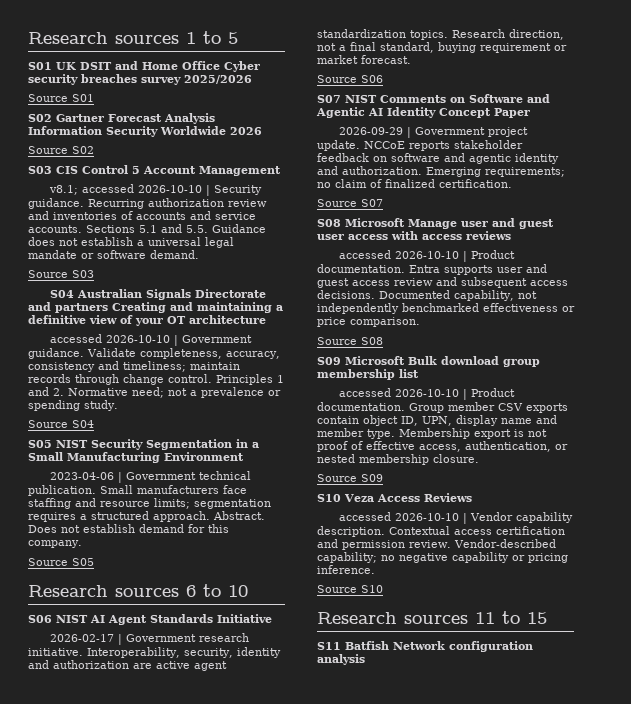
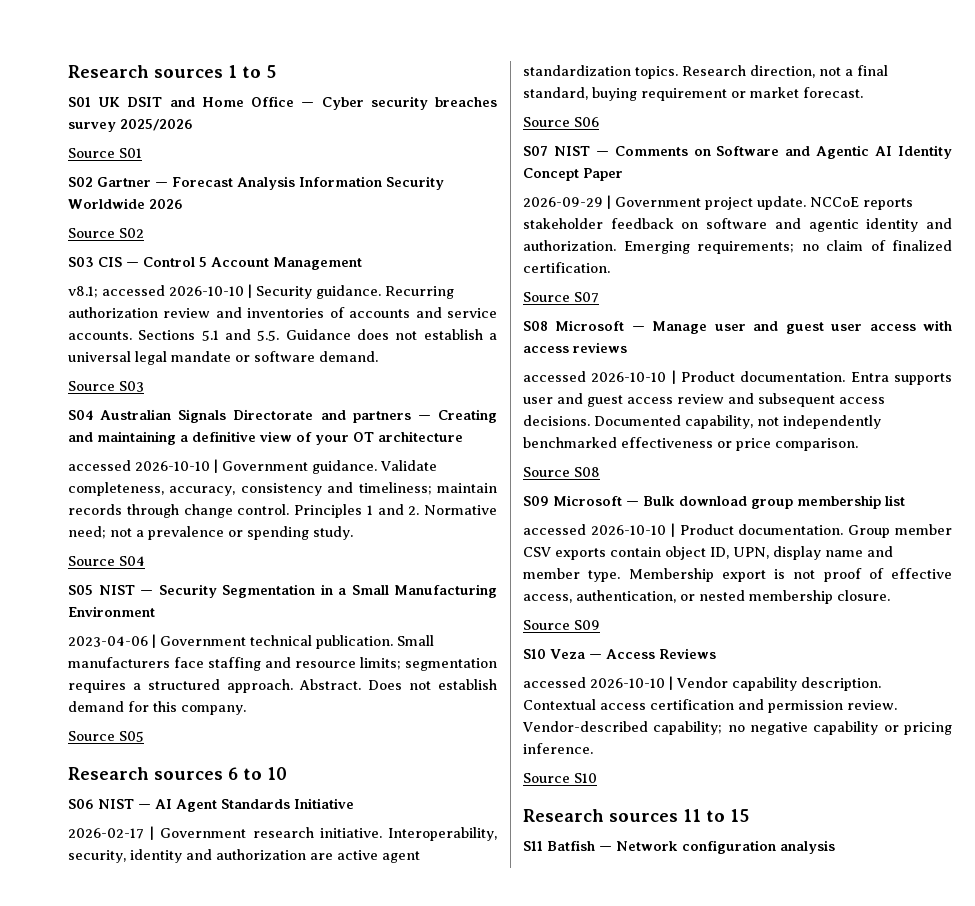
(220, 65) none -> [301,102,315,107] —
(104, 118) none -> [155,182,168,187] —
(78, 170) none -> [126,262,139,267] —
(108, 308) none -> [417,415,431,420] —
(88, 444) none -> [140,590,153,595] —
(88, 619) none -> [138,804,151,809] —
(377, 99) none -> [595,151,609,156] —
(405, 222) none -> [631,326,645,331] —
(405, 360) none -> [626,501,639,506] —
(374, 498) none -> [589,654,602,659] —
(389, 645) none -> [599,846,612,851] —

